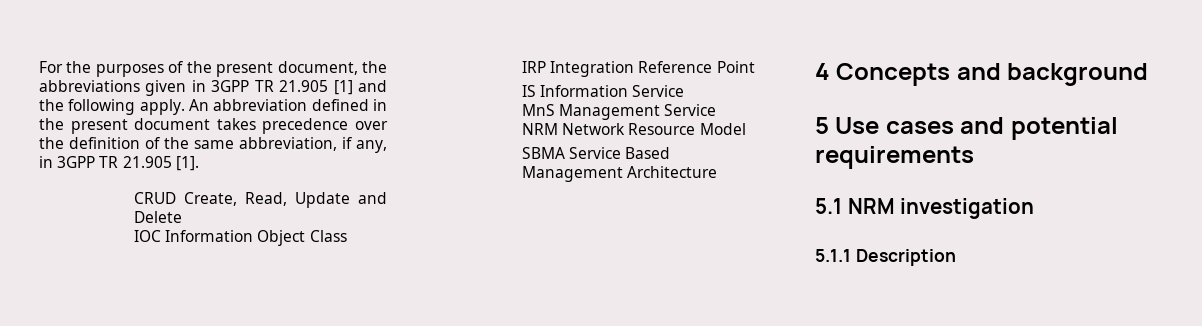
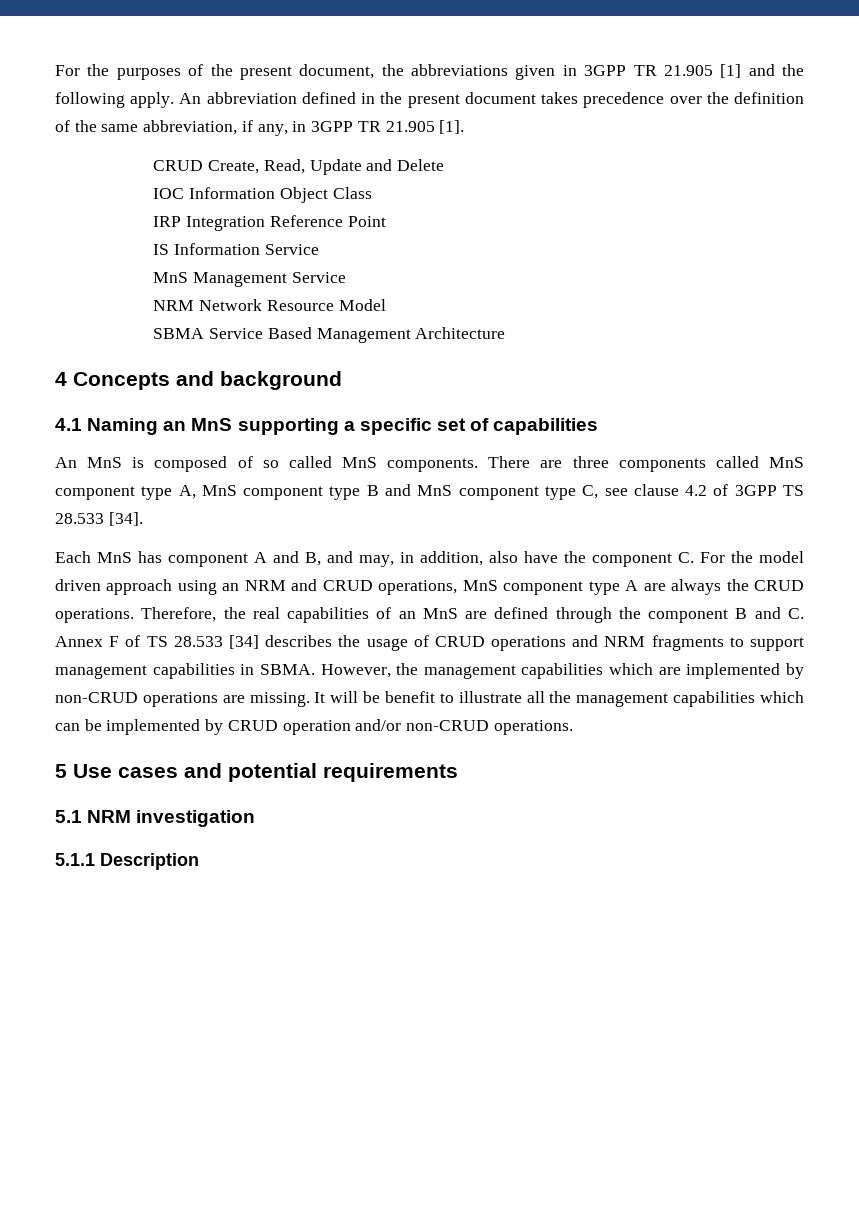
(1149, 74) none -> [55,418,599,435] [55,456,804,472] [55,484,804,500] [55,512,143,526] [55,551,804,567] [55,579,805,595] [55,607,804,623] [55,635,804,651] [55,663,804,679] [55,691,804,707] [55,719,573,735] // 4.1 Naming an MnS supporting a specific set of capabilities // An MnS is composed of so called MnS components. There are three components called MnS component type A, MnS component type B and MnS component type C, see clause 4.2 of 3GPP TS 28.533 [34]. // Each MnS has component A and B, and may, in addition, also have the component C. For the model driven approach using an NRM and CRUD operations, MnS component type A are always the CRUD operations. Therefore, the real capabilities of an MnS are defined through the component B and C. Annex F of TS 28.533 [34] describes the usage of CRUD operations and NRM fragments to support management capabilities in SBMA. However, the management capabilities which are implemented by non-CRUD operations are missing. It will be benefit to illustrate all the management capabilities which can be implemented by CRUD operation and/or non-CRUD operations.

